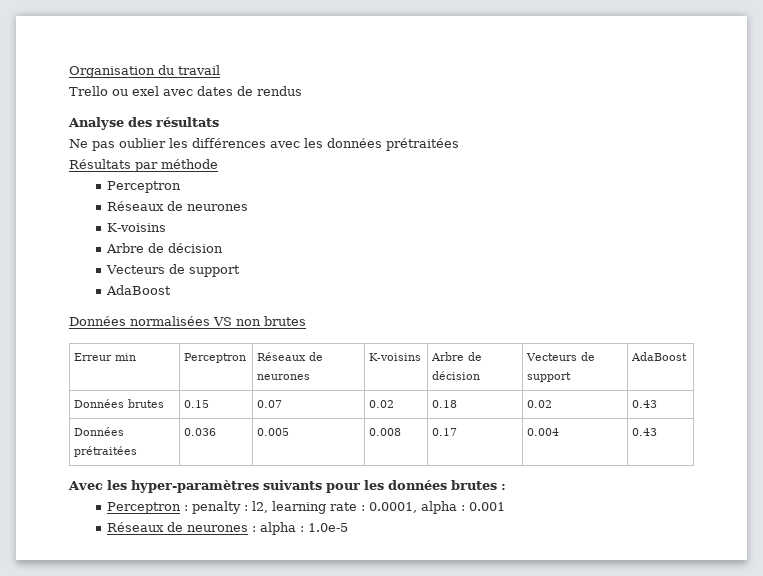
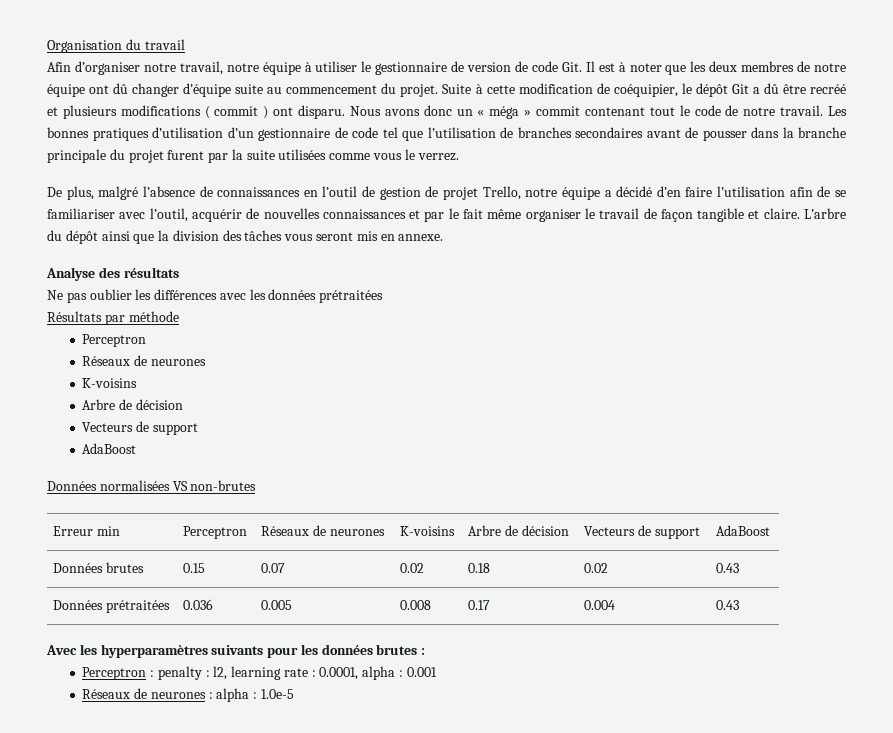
[69,86,302,96] Trello ou exel avec dates de rendus -> [47,61,846,75] [47,83,846,97] [47,105,847,119] [47,127,846,141] [47,149,459,163] [47,186,846,200] [47,208,846,222] [47,230,444,244] Afin d’organiser notre travail, notre équipe à utiliser le gestionnaire de version de code Git. Il est à noter que les deux membres de notre équipe ont dû changer d’équipe suite au commencement du projet. Suite à cette modification de coéquipier, le dépôt Git a dû être recréé et plusieurs modifications ( commit ) ont disparu. Nous avons donc un « méga » commit contenant tout le code de notre travail. Les bonnes pratiques d’utilisation d’un gestionnaire de code tel que l’utilisation de branches secondaires avant de pousser dans la branche principale du projet furent par la suite utilisées comme vous le verrez. // De plus, malgré l’absence de connaissances en l’outil de gestion de projet Trello, notre équipe a décidé d’en faire l’utilisation afin de se familiariser avec l’outil, acquérir de nouvelles connaissances et par le fait même organiser le travail de façon tangible et claire. L’arbre du dépôt ainsi que la division des tâches vous seront mis en annexe.
[236,316,306,326] non brutes -> [190,480,257,491] non-brutes
[131,480,259,493] hyper-paramètres -> [100,644,208,658] hyperparamètres

